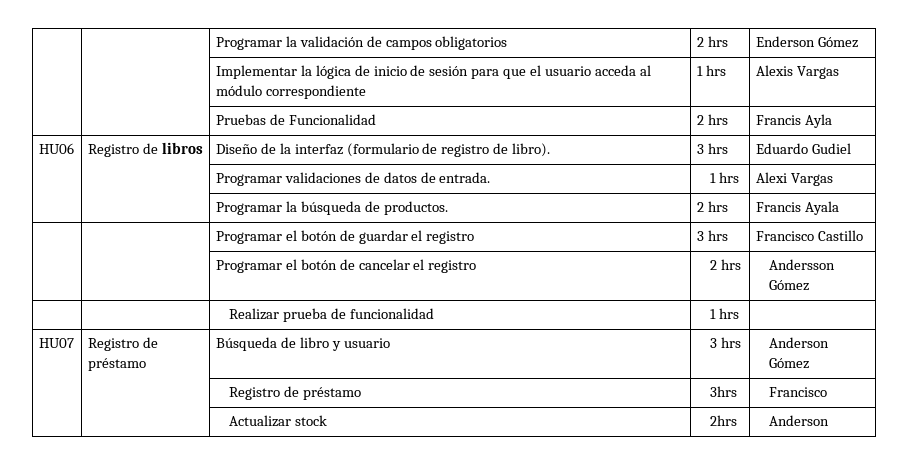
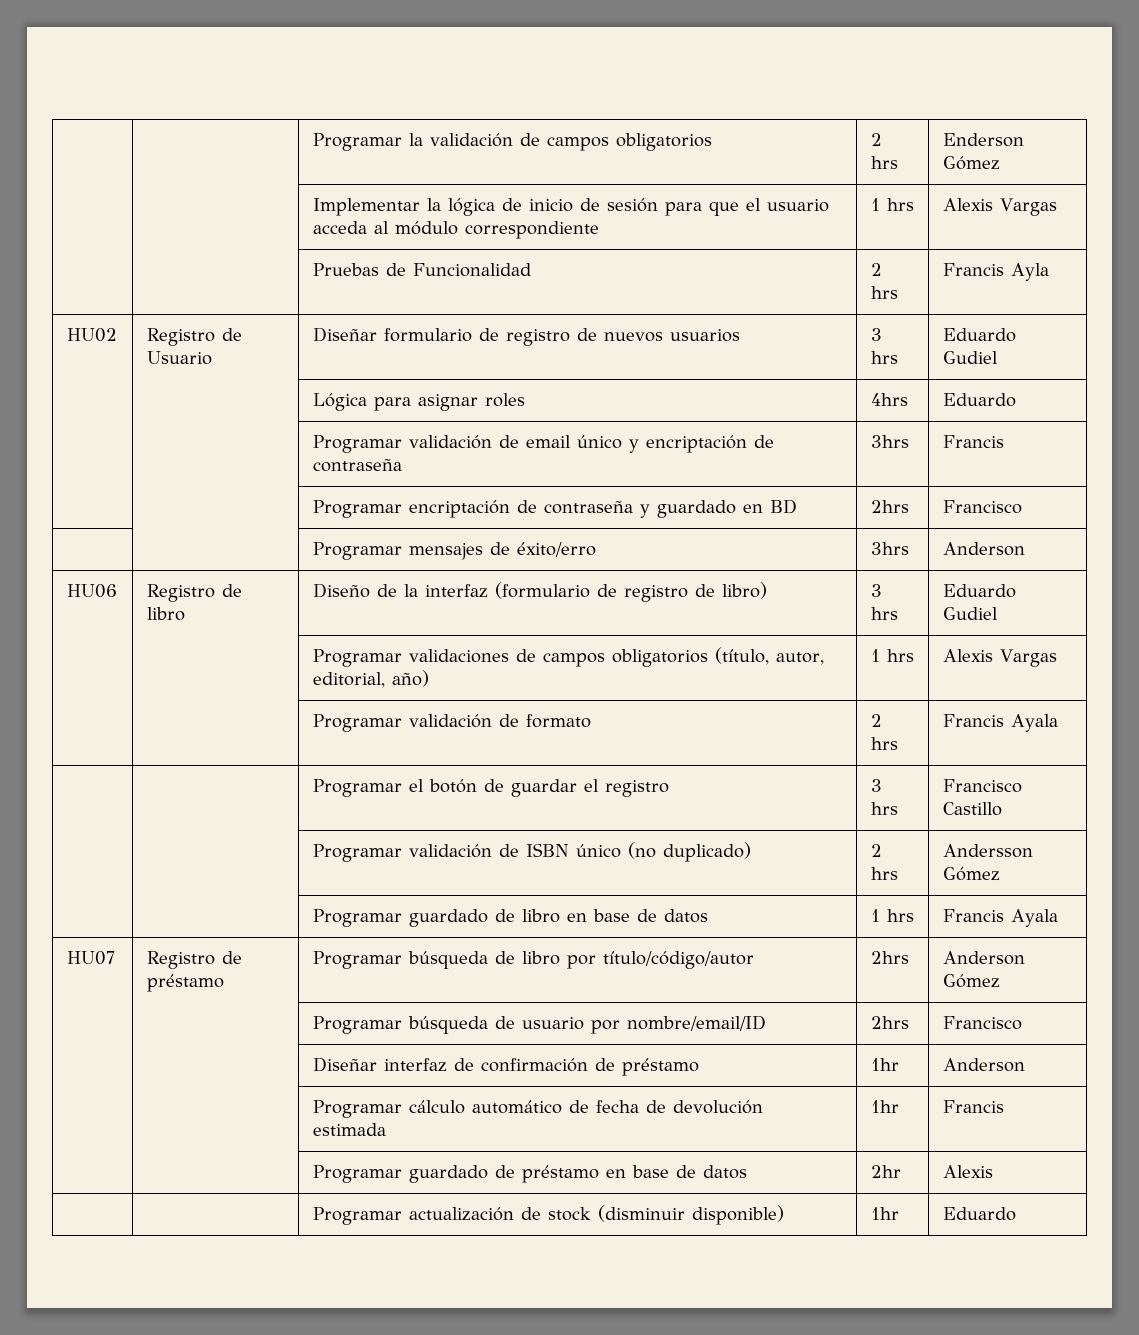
(832, 121) none -> [66,328,117,342] [146,328,242,346] [146,351,212,365] [312,327,740,346] [870,328,882,341] [870,351,898,364] [942,328,1016,342] [942,351,998,364] [312,393,525,411] [870,393,908,406] [942,393,1016,407] [312,435,774,453] [312,459,402,472] [870,435,909,448] [942,435,1004,448] [312,499,797,518] [870,500,909,513] [942,500,1022,514] [312,542,596,560] [870,542,909,555] [942,542,1025,556] // HU02 | Registro de Usuario | Diseñar formulario de registro de nuevos usuarios | 3 hrs | Eduardo Gudiel // | | Lógica para asignar roles | 4hrs | Eduardo // | | Programar validación de email único y encriptación de contraseña | 3hrs | Francis // | | Programar encriptación de contraseña y guardado en BD | 2hrs | Francisco // | | Programar mensajes de éxito/erro | 3hrs | Anderson
[161,142,203,154] libros -> [146,607,185,621] libro
[512,143,551,157] libro). -> [721,582,767,599] libro)
[383,172,491,183] [710,172,740,183] [755,172,787,183] datos de entrada. | 1 hrs | Alexi -> [542,647,824,667] [312,670,429,688] [870,649,914,662] [942,649,993,662] campos obligatorios (título, autor, editorial, año) | 1 hrs | Alexis
[285,201,448,215] la búsqueda de productos. -> [408,714,591,728] validación de formato
[285,259,477,273] [710,259,742,270] [769,259,836,270] [769,280,810,291] [229,308,435,322] [710,308,740,319] el botón de cancelar el registro | 2 hrs | Andersson Gómez // | | Realizar prueba de funcionalidad | 1 hrs | -> [408,842,751,862] [870,844,882,857] [870,867,898,880] [942,844,1033,858] [942,867,1000,881] [312,909,708,927] [870,909,914,922] [942,909,1058,927] validación de ISBN único (no duplicado) | 2 hrs | Andersson Gómez // | | Programar guardado de libro en base de datos | 1 hrs | Francis Ayala
[215,337,390,351] [710,337,742,348] [769,337,830,348] [769,358,810,369] [229,386,362,400] [710,386,738,397] [769,387,828,397] [229,415,328,427] [710,415,738,426] [769,415,830,426] Búsqueda de libro y usuario | 3 hrs | Anderson Gómez // | | Registro de préstamo | 3hrs | Francisco // | | Actualizar stock | 2hrs | Anderson -> [312,951,754,969] [870,951,909,964] [942,951,1025,965] [942,974,1000,988] [312,1015,766,1034] [870,1016,909,1029] [942,1016,1022,1030] [312,1057,699,1076] [870,1058,899,1071] [942,1058,1025,1072] [312,1100,763,1118] [312,1123,386,1136] [870,1100,899,1113] [942,1100,1004,1113] [312,1165,747,1183] [870,1165,901,1178] [942,1165,993,1178] [312,1205,784,1225] [870,1207,899,1220] [942,1207,1016,1221] Programar búsqueda de libro por título/código/autor | 2hrs | Anderson Gómez // | | Programar búsqueda de usuario por nombre/email/ID | 2hrs | Francisco // | | Diseñar interfaz de confirmación de préstamo | 1hr | Anderson // | | Programar cálculo automático de fecha de devolución estimada | 1hr | Francis // | | Programar guardado de préstamo en base de datos | 2hr | Alexis // | | Programar actualización de stock (disminuir disponible) | 1hr | Eduardo

